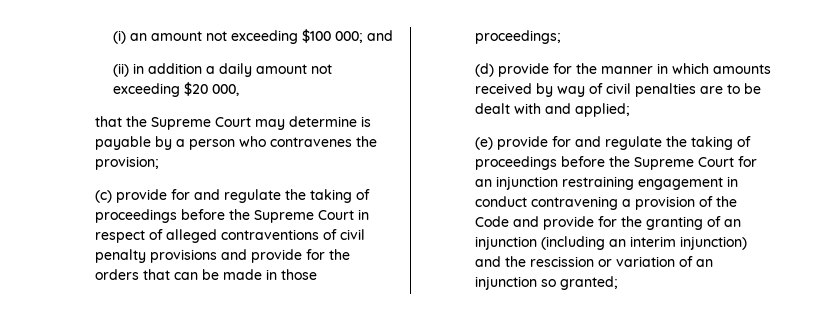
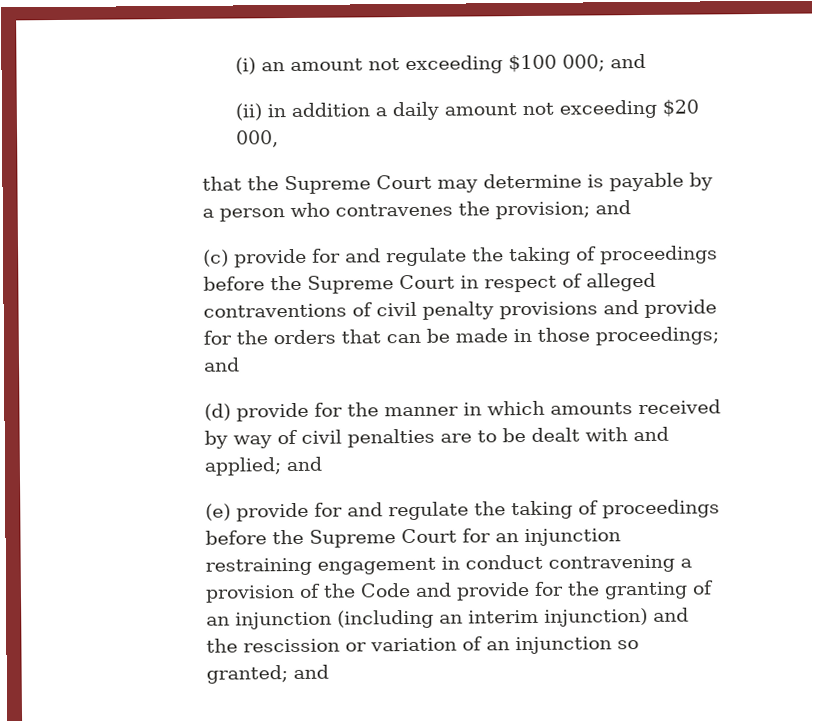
(160, 163) none -> [594,200,631,215] and
(562, 37) none -> [202,357,240,372] and
(631, 110) none -> [285,456,322,472] and
(619, 283) none -> [292,664,329,680] and

